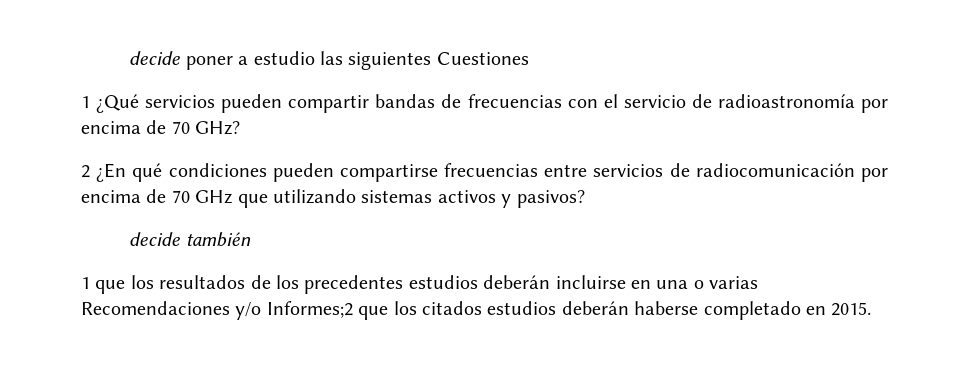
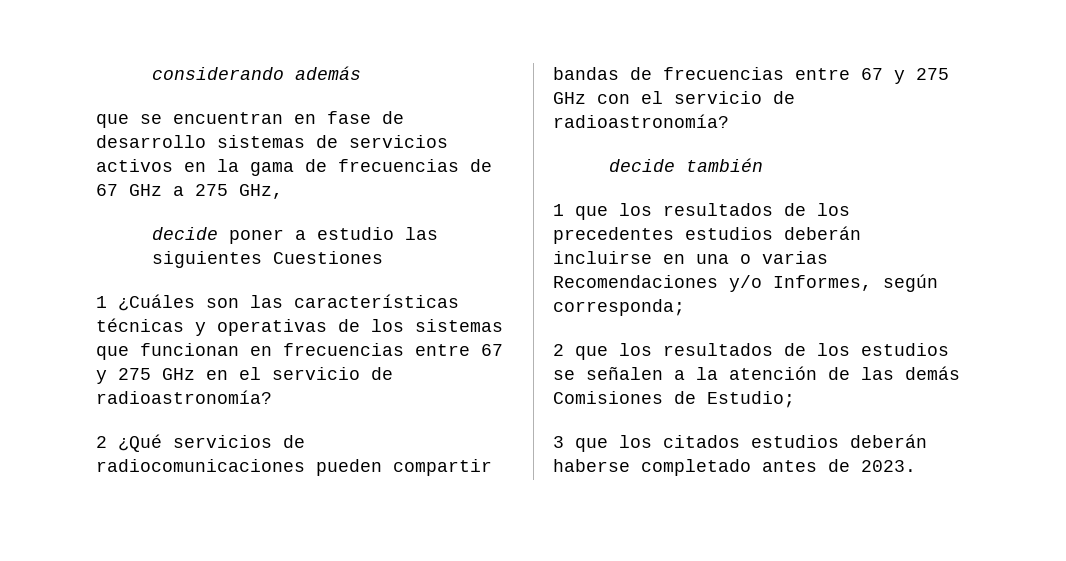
(129, 58) none -> [152,66,362,80] [96,111,404,128] [96,135,448,148] [96,159,492,176] [96,184,283,199] considerando además // que se encuentran en fase de desarrollo sistemas de servicios activos en la gama de frecuencias de 67 GHz a 275 GHz, //
[96,94,216,113] ¿Qué servicios -> [118,294,459,311] [96,318,503,336] [96,343,503,360] [96,367,393,384] [96,390,272,404] [96,434,305,452] [96,459,305,472] ¿Cuáles son las características técnicas y operativas de los sistemas que funcionan en frecuencias entre 67 y 275 GHz en el servicio de radioastronomía? // 2 ¿Qué servicios de radiocomunicaciones
[567,94,889,113] [81,120,241,135] [81,163,888,182] [81,189,585,208] con el servicio de radioastronomía por encima de 70 GHz? // 2 ¿En qué condiciones pueden compartirse frecuencias entre servicios de radiocomunicación por encima de 70 GHz que utilizando sistemas activos y pasivos? -> [795,68,949,84] [553,91,795,104] [553,114,729,128] entre 67 y 275 GHz con el servicio de radioastronomía?
[266,301,353,318] Informes;2 -> [773,274,938,292] [553,299,685,316] [553,343,949,360] [553,366,960,380] [553,391,795,408] [553,436,564,448] Informes, según corresponda; // 2 que los resultados de los estudios se señalen a la atención de las demás Comisiones de Estudio; // 3
[805,302,872,316] en 2015. -> [762,459,916,472] antes de 2023.

